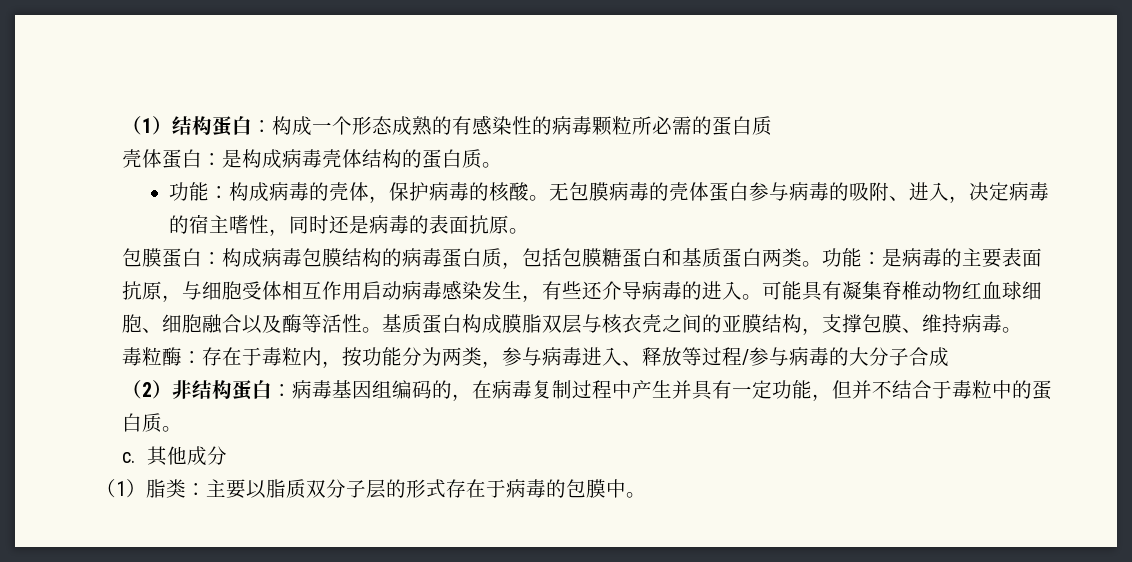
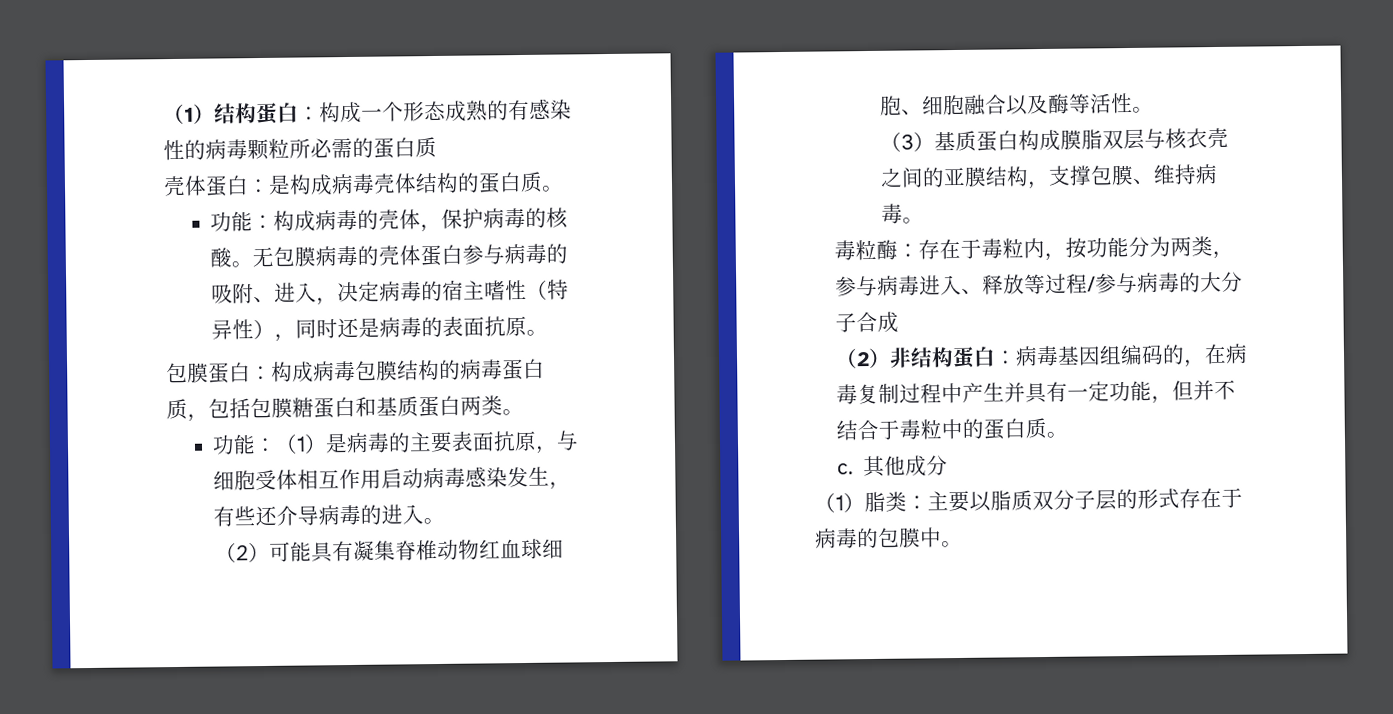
(269, 224) none -> [526,279,570,300] [211,318,276,340] （特异性）
[821,248,882,267] 功能： -> [212,433,328,455] // 功能：（1）
(762, 297) none -> [215,541,271,563] // （2）
(382, 330) none -> [880,131,936,152] // （3）

